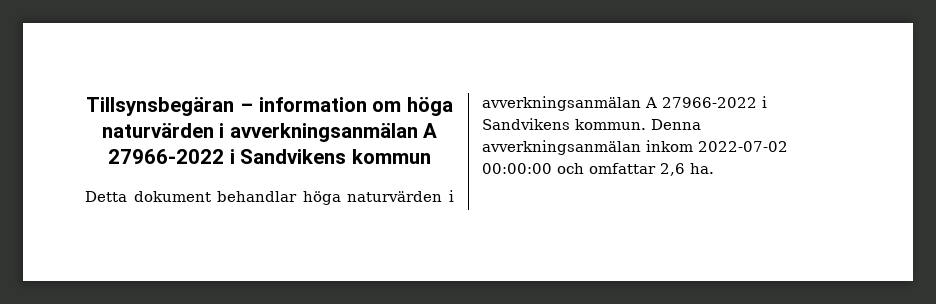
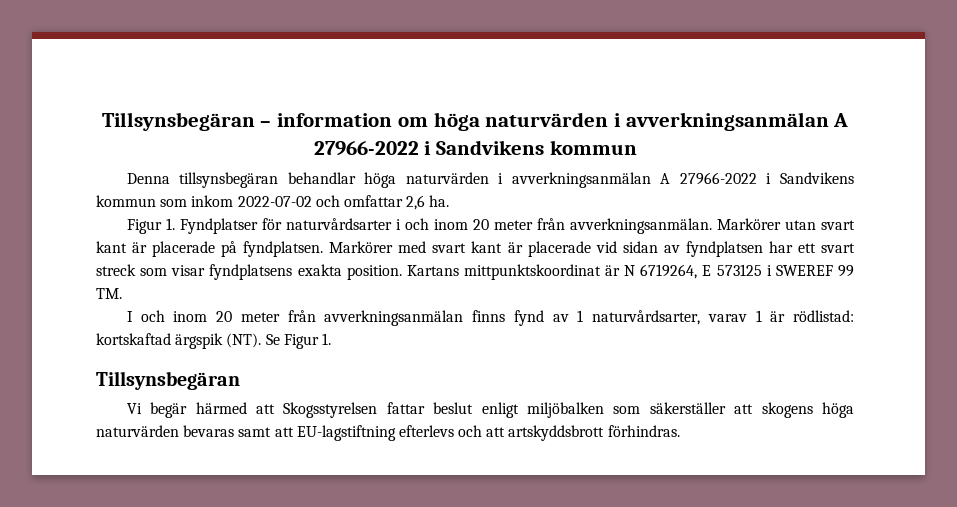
[85,191,211,202] Detta dokument -> [126,172,279,188] Denna tillsynsbegäran
[575,119,701,130] [482,140,641,155] kommun. Denna avverkningsanmälan -> [96,195,188,207] kommun som
[482,163,552,174] 00:00:00 -> (312, 201) none
(714, 168) none -> [126,218,855,234] [96,241,855,257] [96,264,854,280] [96,288,122,299] [126,310,855,326] [96,333,331,349] [96,371,240,390] [126,402,855,418] [96,425,680,441] // Figur 1. Fyndplatser för naturvårdsarter i och inom 20 meter från avverkningsanmälan. Markörer utan svart kant är placerade på fyndplatsen. Markörer med svart kant är placerade vid sidan av fyndplatsen har ett svart streck som visar fyndplatsens exakta position. Kartans mittpunktskoordinat är N 6719264, E 573125 i SWEREF 99 TM. // I och inom 20 meter från avverkningsanmälan finns fynd av 1 naturvårdsarter, varav 1 är rödlistad: kortskaftad ärgspik (NT). Se Figur 1. // Tillsynsbegäran // Vi begär härmed att Skogsstyrelsen fattar beslut enligt miljöbalken som säkerställer att skogens höga naturvärden bevaras samt att EU-lagstiftning efterlevs och att artskyddsbrott förhindras.

